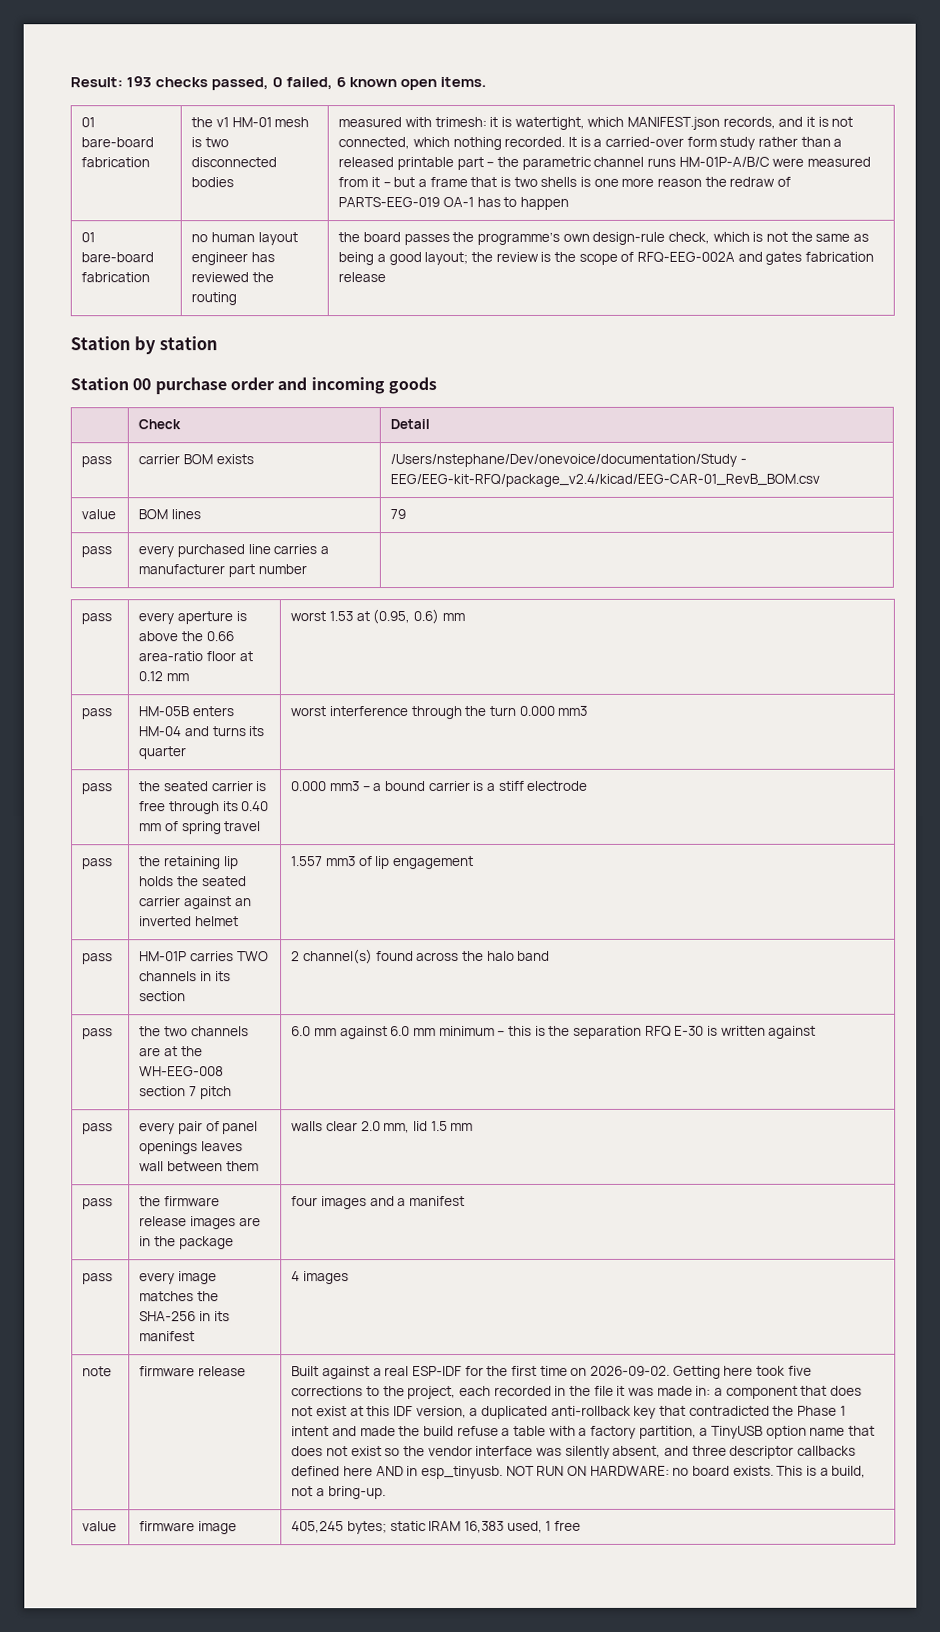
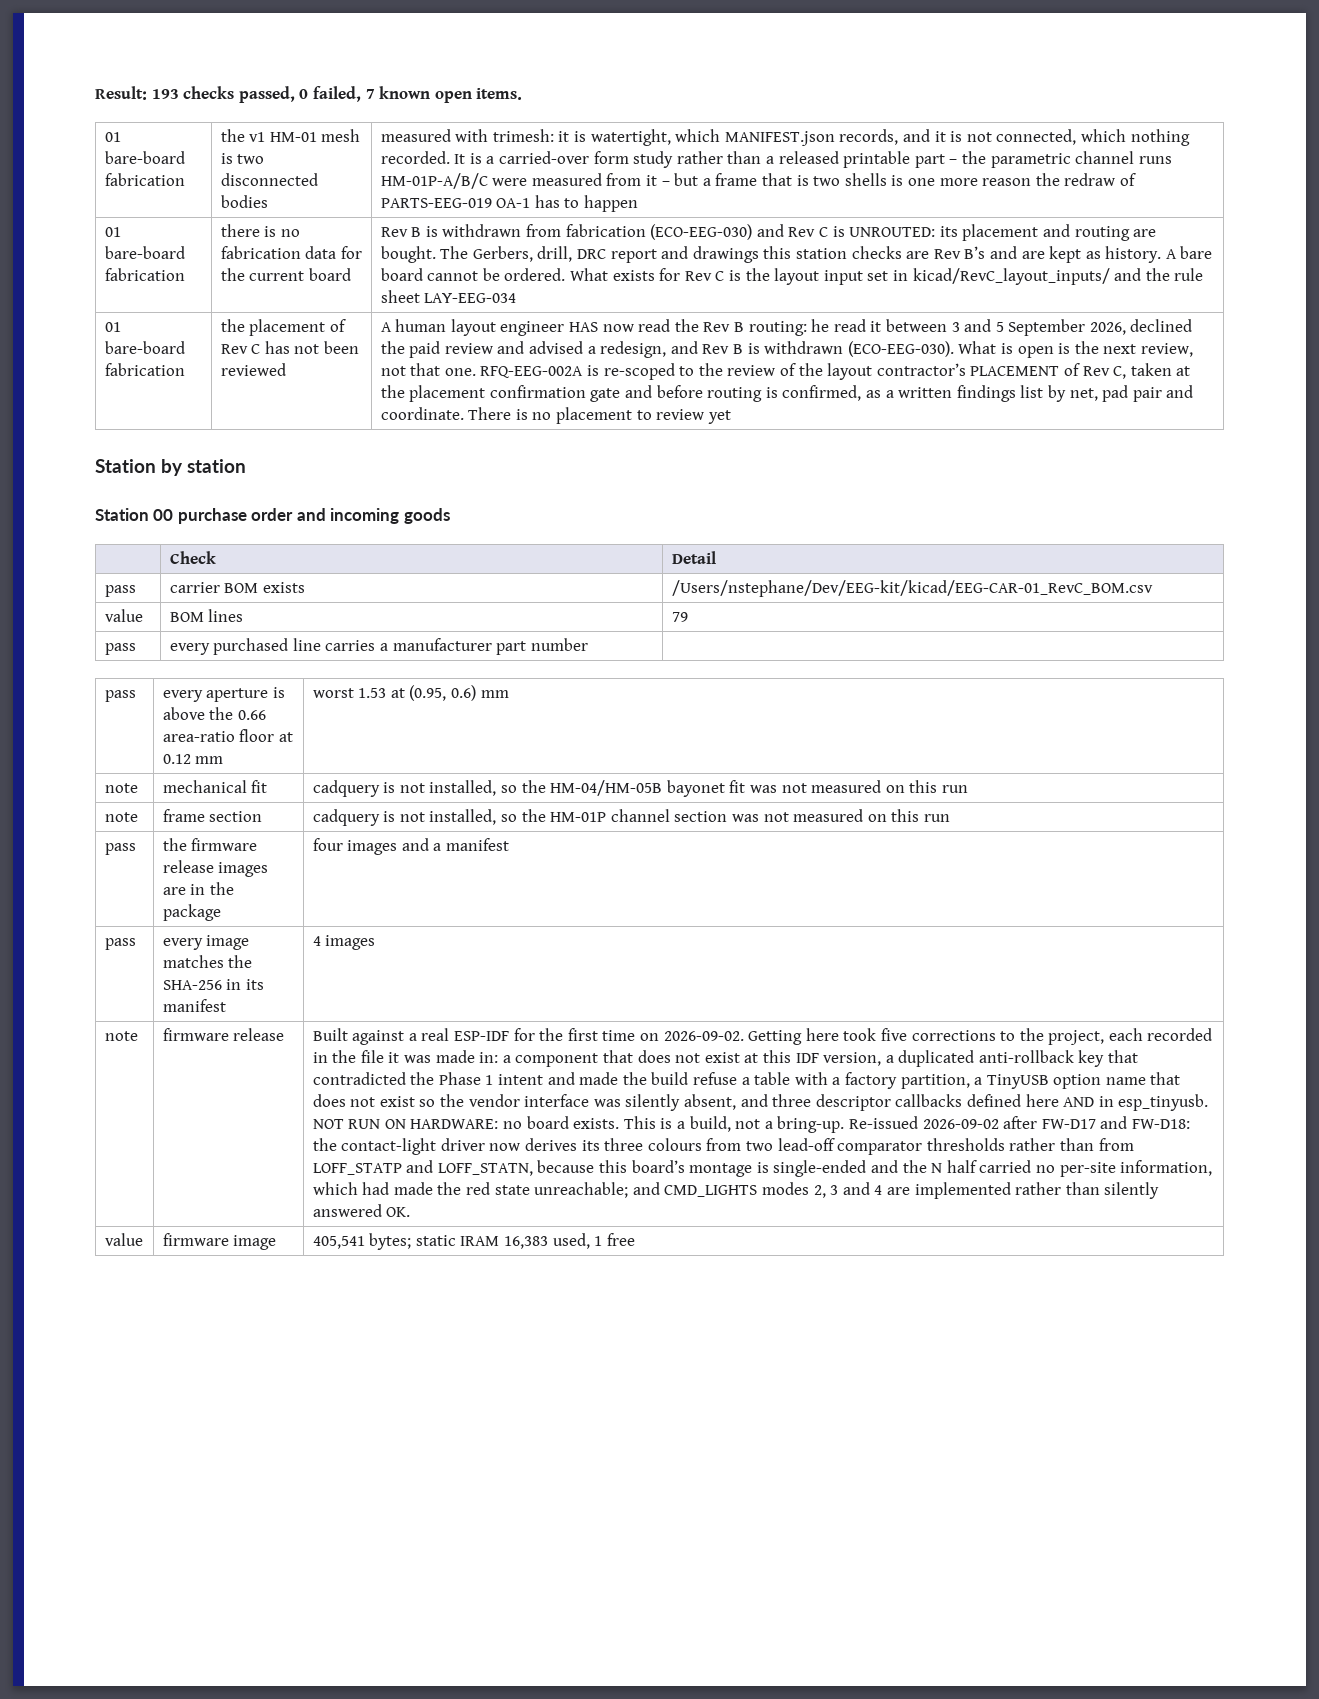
[336,77,347,88] 6 -> [365,89,375,99] 7
[191,232,298,246] [191,252,276,266] [191,272,275,283] [191,292,238,306] [338,231,869,246] [338,251,874,266] [338,272,387,283] no human layout engineer has reviewed the routing | the board passes the programme’s own design-rule check, which is not the same as being a good layout; the review is the scope of RFQ-EEG-002A and gates fabrication release -> [220,224,300,237] [220,246,362,259] [220,268,351,281] [380,224,1157,241] [380,246,1213,263] [380,268,1204,285] [380,290,517,303] [104,322,121,332] [104,341,185,354] [104,363,185,376] [220,319,346,336] [220,341,360,354] [220,363,286,376] [380,319,1193,336] [380,341,1193,358] [380,363,1191,380] [380,385,1194,402] [380,407,731,424] there is no fabrication data for the current board | Rev B is withdrawn from fabrication (ECO-EEG-030) and Rev C is UNROUTED: its placement and routing are bought. The Gerbers, drill, DRC report and drawings this station checks are Rev B’s and are kept as history. A bare board cannot be ordered. What exists for Rev C is the layout input set in kicad/RevC_layout_inputs/ and the rule sheet LAY-EEG-034 // 01 bare-board fabrication | the placement of Rev C has not been reviewed | A human layout engineer HAS now read the Rev B routing: he read it between 3 and 5 September 2026, declined the paid review and advised a redesign, and Rev B is withdrawn (ECO-EEG-030). What is open is the next review, not that one. RFQ-EEG-002A is re-scoped to the review of the layout contractor’s PLACEMENT of Rev C, taken at the placement confirmation gate and before routing is confirmed, as a written findings list by net, pad pair and coordinate. There is no placement to review yet
[390,453,748,468] [390,473,821,488] /Users/nstephane/Dev/onevoice/documentation/Study - EEG/EEG-kit-RFQ/package_v2.4/kicad/EEG-CAR-01_RevB_BOM.csv -> [671,580,1153,597] /Users/nstephane/Dev/EEG-kit/kicad/EEG-CAR-01_RevC_BOM.csv
[81,708,113,720] [138,706,235,717] [138,726,265,737] [138,746,187,760] [290,705,588,720] [81,783,113,795] [138,781,267,792] [138,801,269,815] [139,821,262,835] [290,780,588,792] [82,858,114,870] [139,856,239,870] [139,876,247,887] [139,896,252,910] [139,916,240,927] [291,855,475,870] [82,953,114,965] [139,951,269,962] [139,971,231,982] [139,991,187,1002] [291,949,551,965] [82,1028,114,1040] [139,1026,249,1037] [139,1046,203,1057] [139,1066,225,1077] [139,1086,232,1100] [291,1025,817,1040] [82,1123,114,1135] [139,1121,259,1135] [139,1141,244,1155] [139,1161,259,1172] [291,1121,474,1134] pass | HM-05B enters HM-04 and turns its quarter | worst interference through the turn 0.000 mm3 // pass | the seated carrier is free through its 0.40 mm of spring travel | 0.000 mm3 – a bound carrier is a stiff electrode // pass | the retaining lip holds the seated carrier against an inverted helmet | 1.557 mm3 of lip engagement // pass | HM-01P carries TWO channels in its section | 2 channel(s) found across the halo band // pass | the two channels are at the WH-EEG-008 section 7 pitch | 6.0 mm against 6.0 mm minimum – this is the separation RFQ E-30 is written against // pass | every pair of panel openings leaves wall between them | walls clear 2.0 mm, lid 1.5 mm -> [104,783,138,793] [162,780,268,793] [312,780,968,797] [104,812,138,822] [162,809,263,822] [312,809,950,826] note | mechanical fit | cadquery is not installed, so the HM-04/HM-05B bayonet fit was not measured on this run // note | frame section | cadquery is not installed, so the HM-01P channel section was not measured on this run
(386, 1493) none -> [848,1116,1190,1129] [312,1138,1134,1155] [312,1160,1213,1177] [312,1182,1160,1199] [312,1204,411,1217] Re-issued 2026-09-02 after FW-D17 and FW-D18: the contact-light driver now derives its three colours from two lead-off comparator thresholds rather than from LOFF_STATP and LOFF_STATN, because this board’s montage is single-ended and the N half carried no per-site information, which had made the red state unreachable; and CMD_LIGHTS modes 2, 3 and 4 are implemented rather than silently answered OK.
[291,1521,345,1534] 405,245 -> [312,1236,365,1249] 405,541

